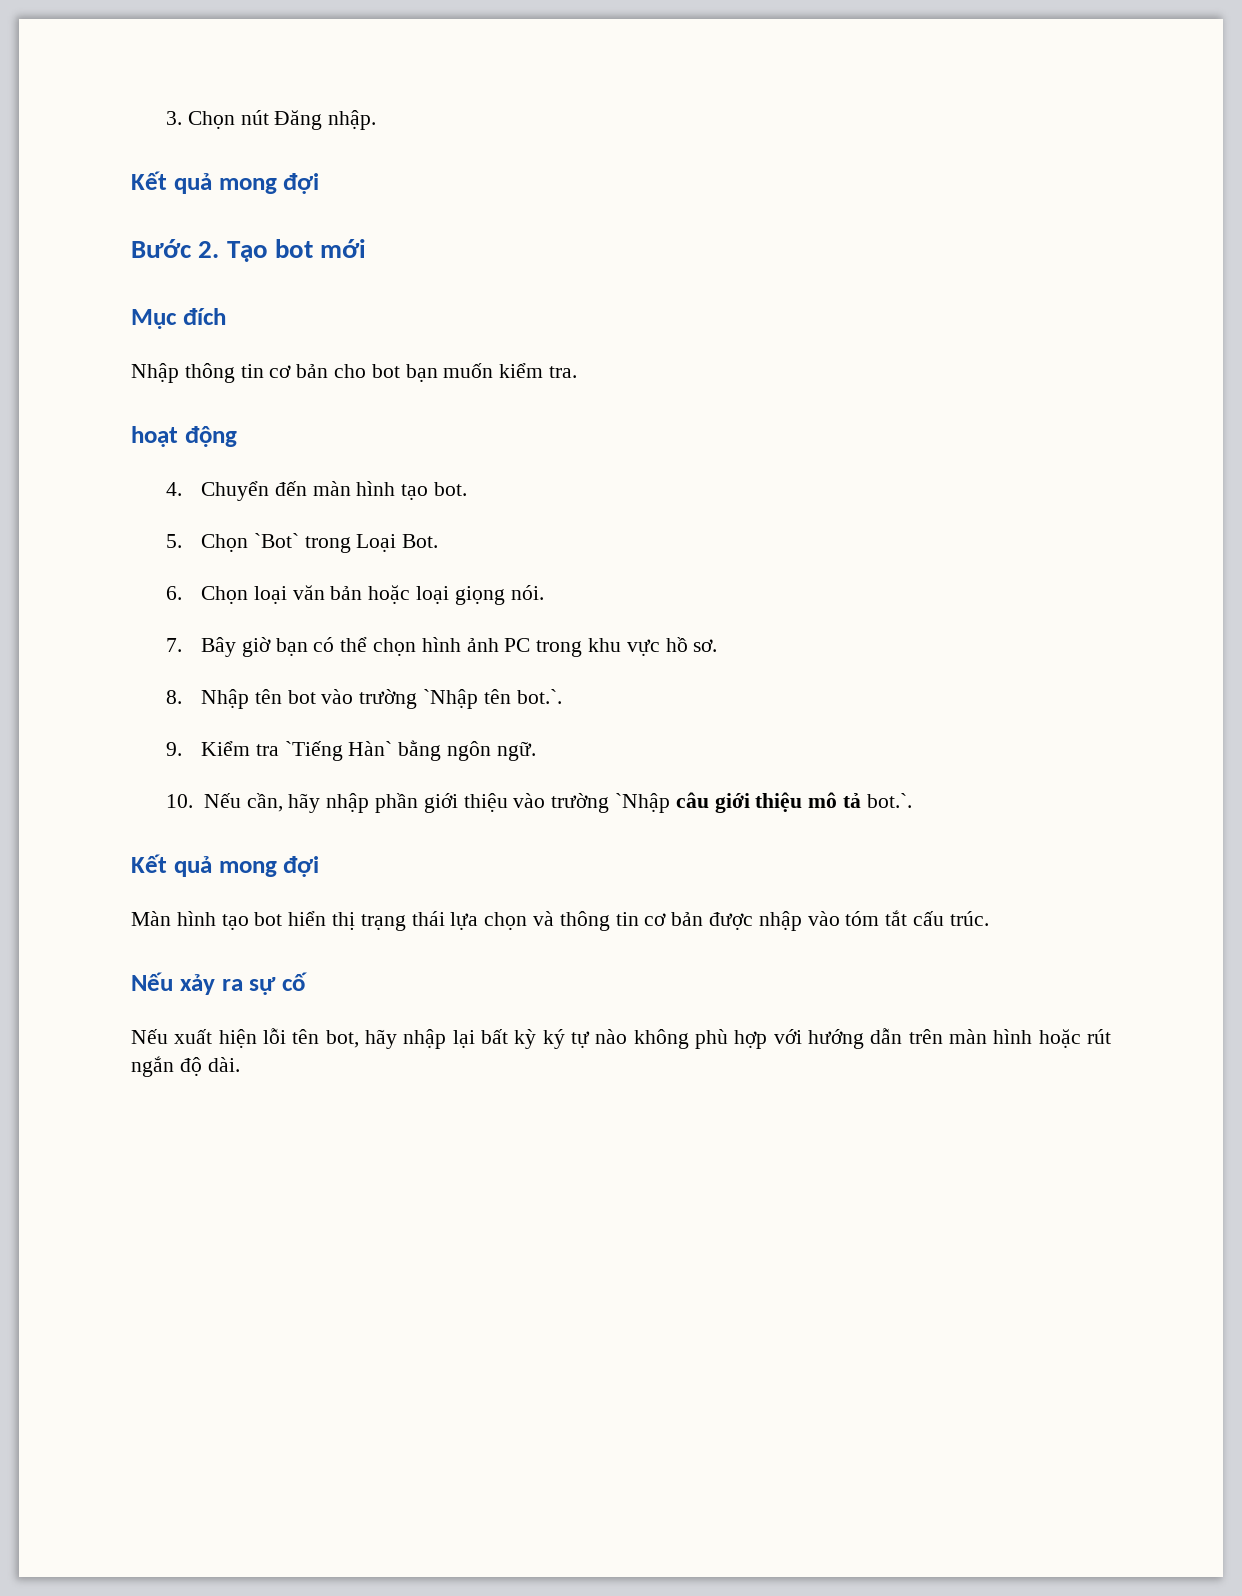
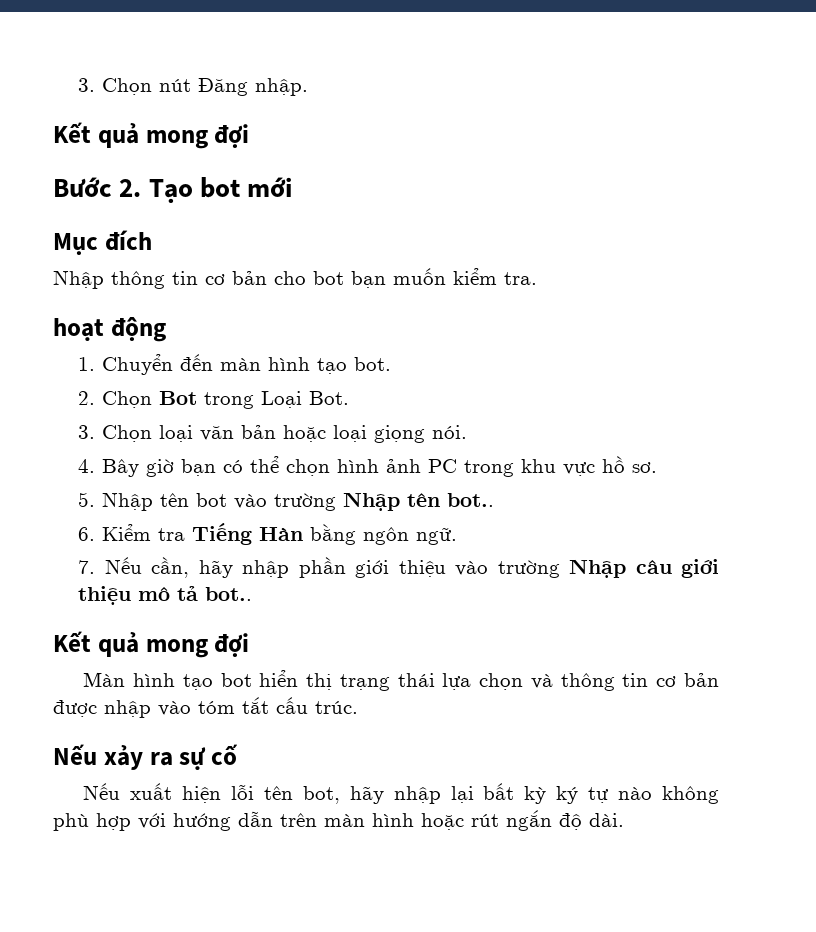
[165,482,182,496] 4. -> [78,357,96,371] 1.
[165,533,299,552] 5. Chọn `Bot` -> [78,391,198,408] 2. Chọn Bot
[165,586,182,600] 6. -> [78,425,96,439] 3.
[165,638,182,652] 7. -> [78,459,96,473] 4.
[165,690,182,704] 8. -> [78,492,96,507] 5.
[422,689,562,709] [165,741,393,761] `Nhập tên bot.`. // 9. Kiểm tra `Tiếng Hàn` -> [343,492,495,511] [78,523,304,545] Nhập tên bot.. // 6. Kiểm tra Tiếng Hàn
[165,794,193,808] 10. -> [78,560,96,574] 7.
[614,793,670,813] `Nhập -> [569,559,627,578] Nhập
[866,793,912,808] bot.`. -> [205,587,253,601] bot..

